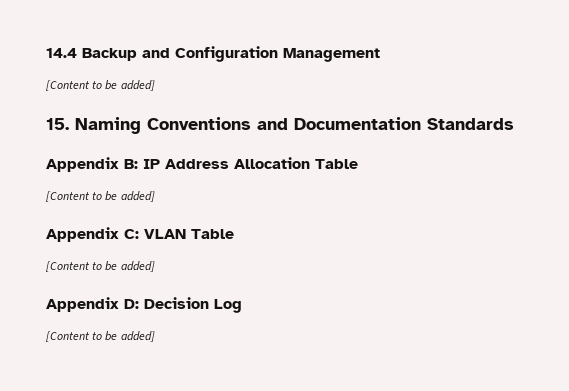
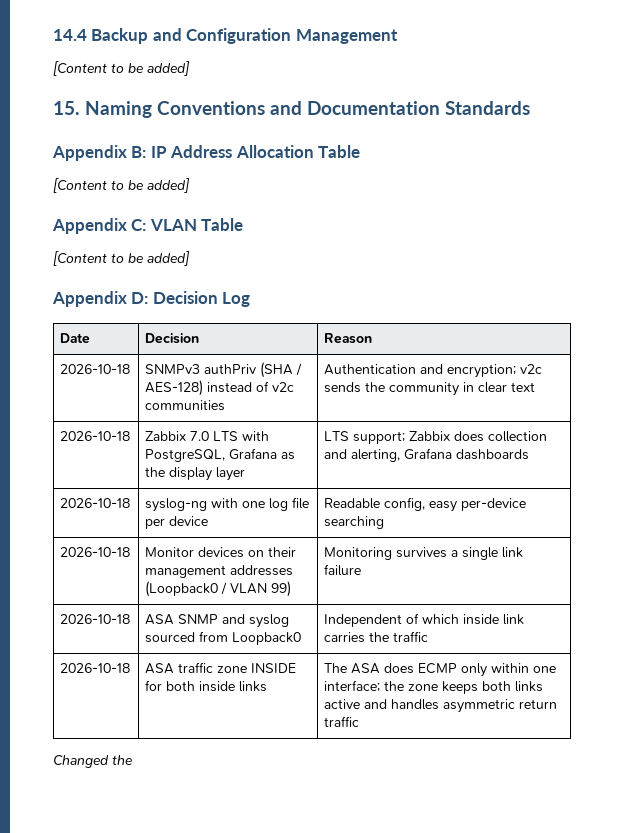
[46,331,155,342] // [Content to be added] -> [60,333,91,344] [145,333,200,344] [324,333,373,344] [60,364,131,374] [145,362,303,378] [145,380,295,396] [145,400,226,411] [324,364,543,378] [324,382,536,396] [60,431,131,441] [145,431,270,441] [145,448,296,462] [145,467,246,481] [324,431,548,444] [324,448,530,462] [60,498,131,508] [145,497,310,512] [145,516,209,529] [324,497,527,512] [324,516,385,529] [60,547,131,557] [145,547,297,558] [145,565,294,578] [145,581,292,597] [324,547,524,560] [324,564,362,576] [60,614,131,624] [145,614,290,628] [145,631,302,645] [324,613,525,627] [324,631,429,643] [60,663,131,673] [145,662,297,674] [145,680,268,692] [324,663,557,677] [324,680,544,694] [324,699,558,713] [324,716,360,727] [53,755,133,768] // Date | Decision | Reason // 2026-10-18 | SNMPv3 authPriv (SHA / AES-128) instead of v2c communities | Authentication and encryption; v2c sends the community in clear text // 2026-10-18 | Zabbix 7.0 LTS with PostgreSQL, Grafana as the display layer | LTS support; Zabbix does collection and alerting, Grafana dashboards // 2026-10-18 | syslog-ng with one log file per device | Readable config, easy per-device searching // 2026-10-18 | Monitor devices on their management addresses (Loopback0 / VLAN 99) | Monitoring survives a single link failure // 2026-10-18 | ASA SNMP and syslog sourced from Loopback0 | Independent of which inside link carries the traffic // 2026-10-18 | ASA traffic zone INSIDE for both inside links | The ASA does ECMP only within one interface; the zone keeps both links active and handles asymmetric return traffic // Changed the

